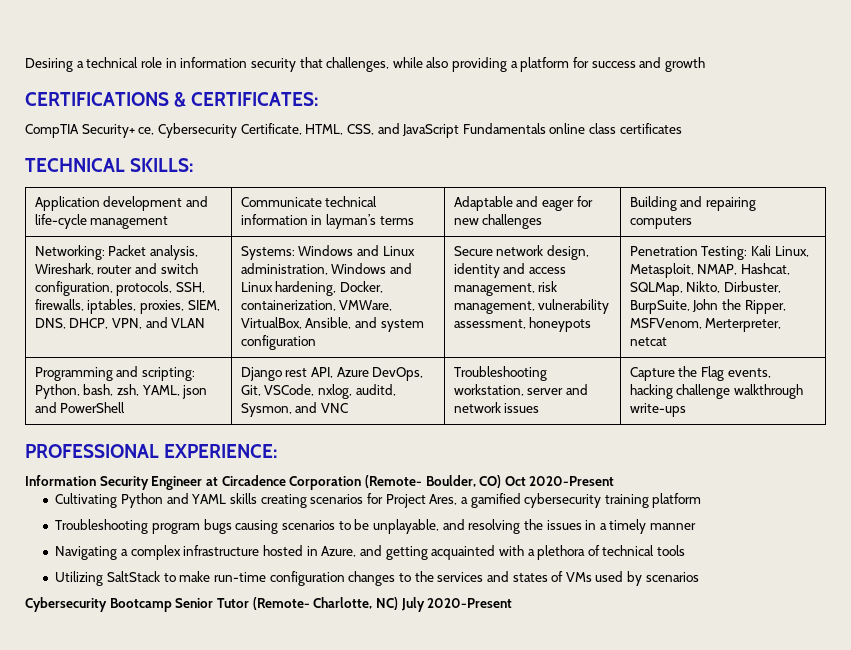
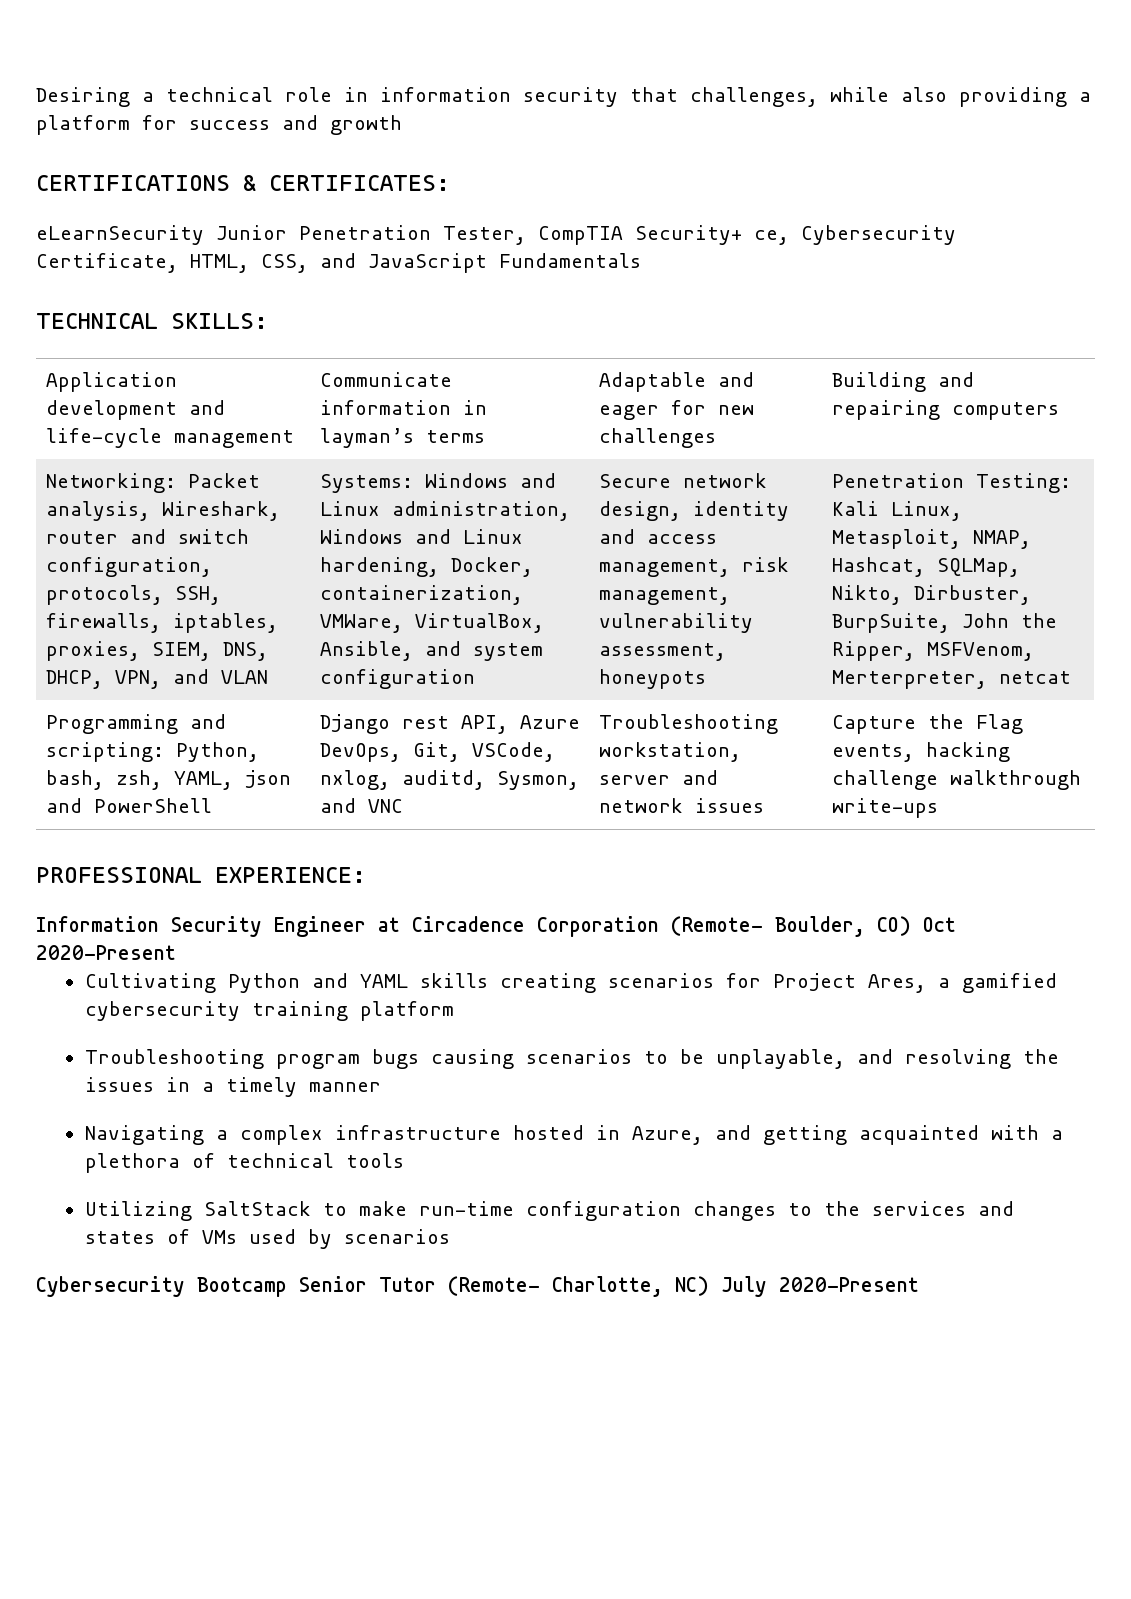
(319, 99) none -> [36,225,526,245] eLearnSecurity Junior Penetration Tester,
[549,123,682,134] online class certificates -> (641, 260) none
[325,196,378,207] technical -> (452, 379) none

